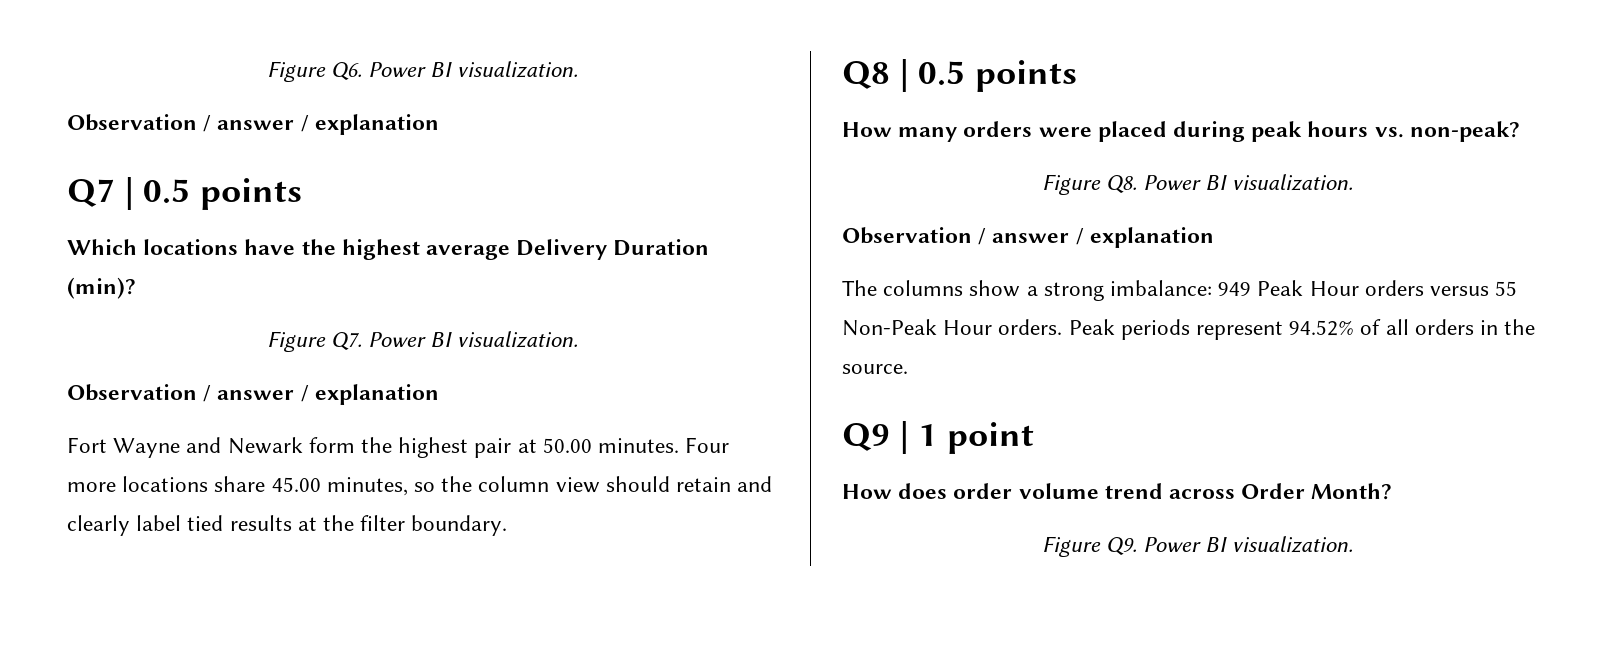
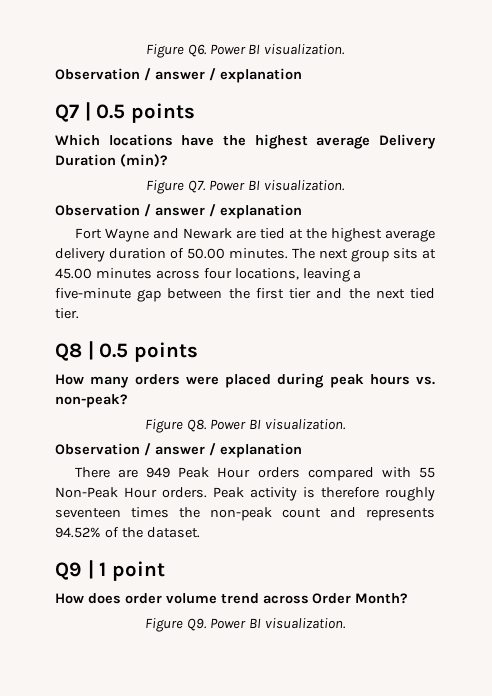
[308,437,730,458] [67,476,773,496] [67,515,508,536] form the highest pair at 50.00 minutes. Four more locations share 45.00 minutes, so the column view should retain and clearly label tied results at the filter boundary. -> [235,228,435,242] [55,248,436,262] [55,268,362,282] [55,288,435,302] [55,308,79,319] are tied at the highest average delivery duration of 50.00 minutes. The next group sits at 45.00 minutes across four locations, leaving a five-minute gap between the first tier and the next tied tier.
[842,280,1213,301] The columns show a strong imbalance: -> [74,467,138,478] There are
[1430,286,1490,296] versus -> [307,467,411,481] compared with
[1120,319,1536,340] [842,364,908,374] periods represent 94.52% of all orders in the source. -> [250,487,435,501] [55,507,435,521] [55,527,200,538] activity is therefore roughly seventeen times the non-peak count and represents 94.52% of the dataset.

